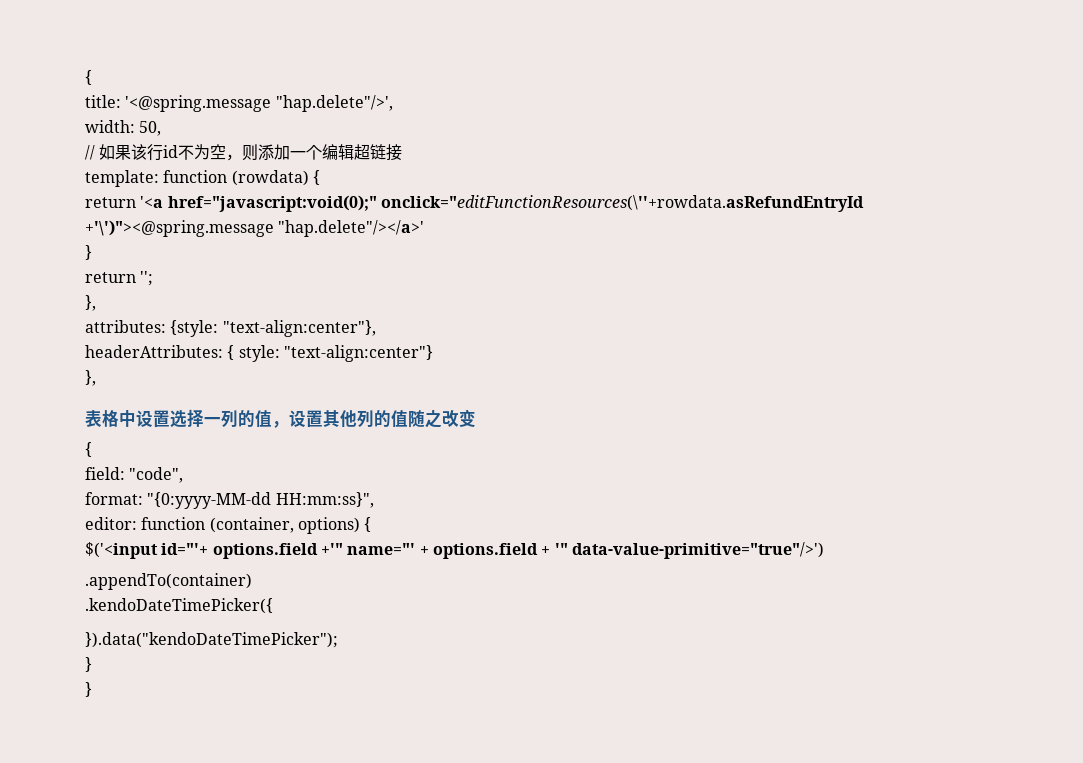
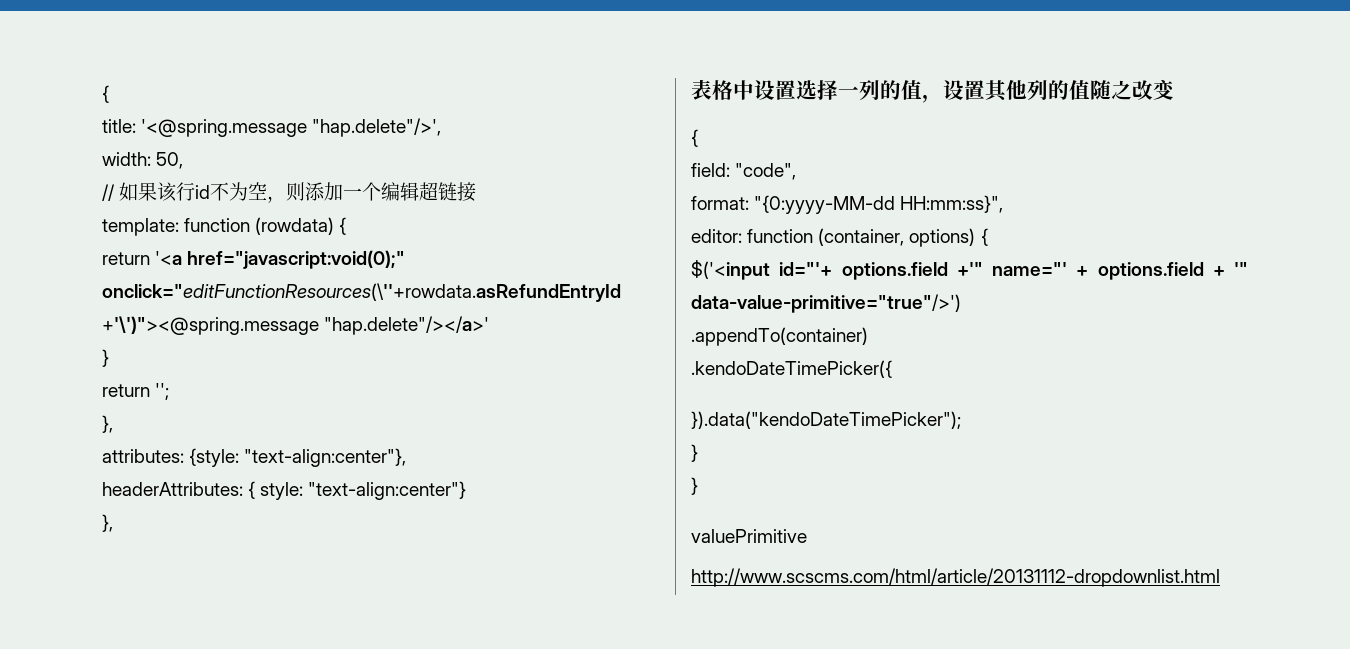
(92, 689) none -> [691,529,807,543] [691,568,1220,587] // valuePrimitive // http://www.scscms.com/html/article/20131112-dropdownlist.html

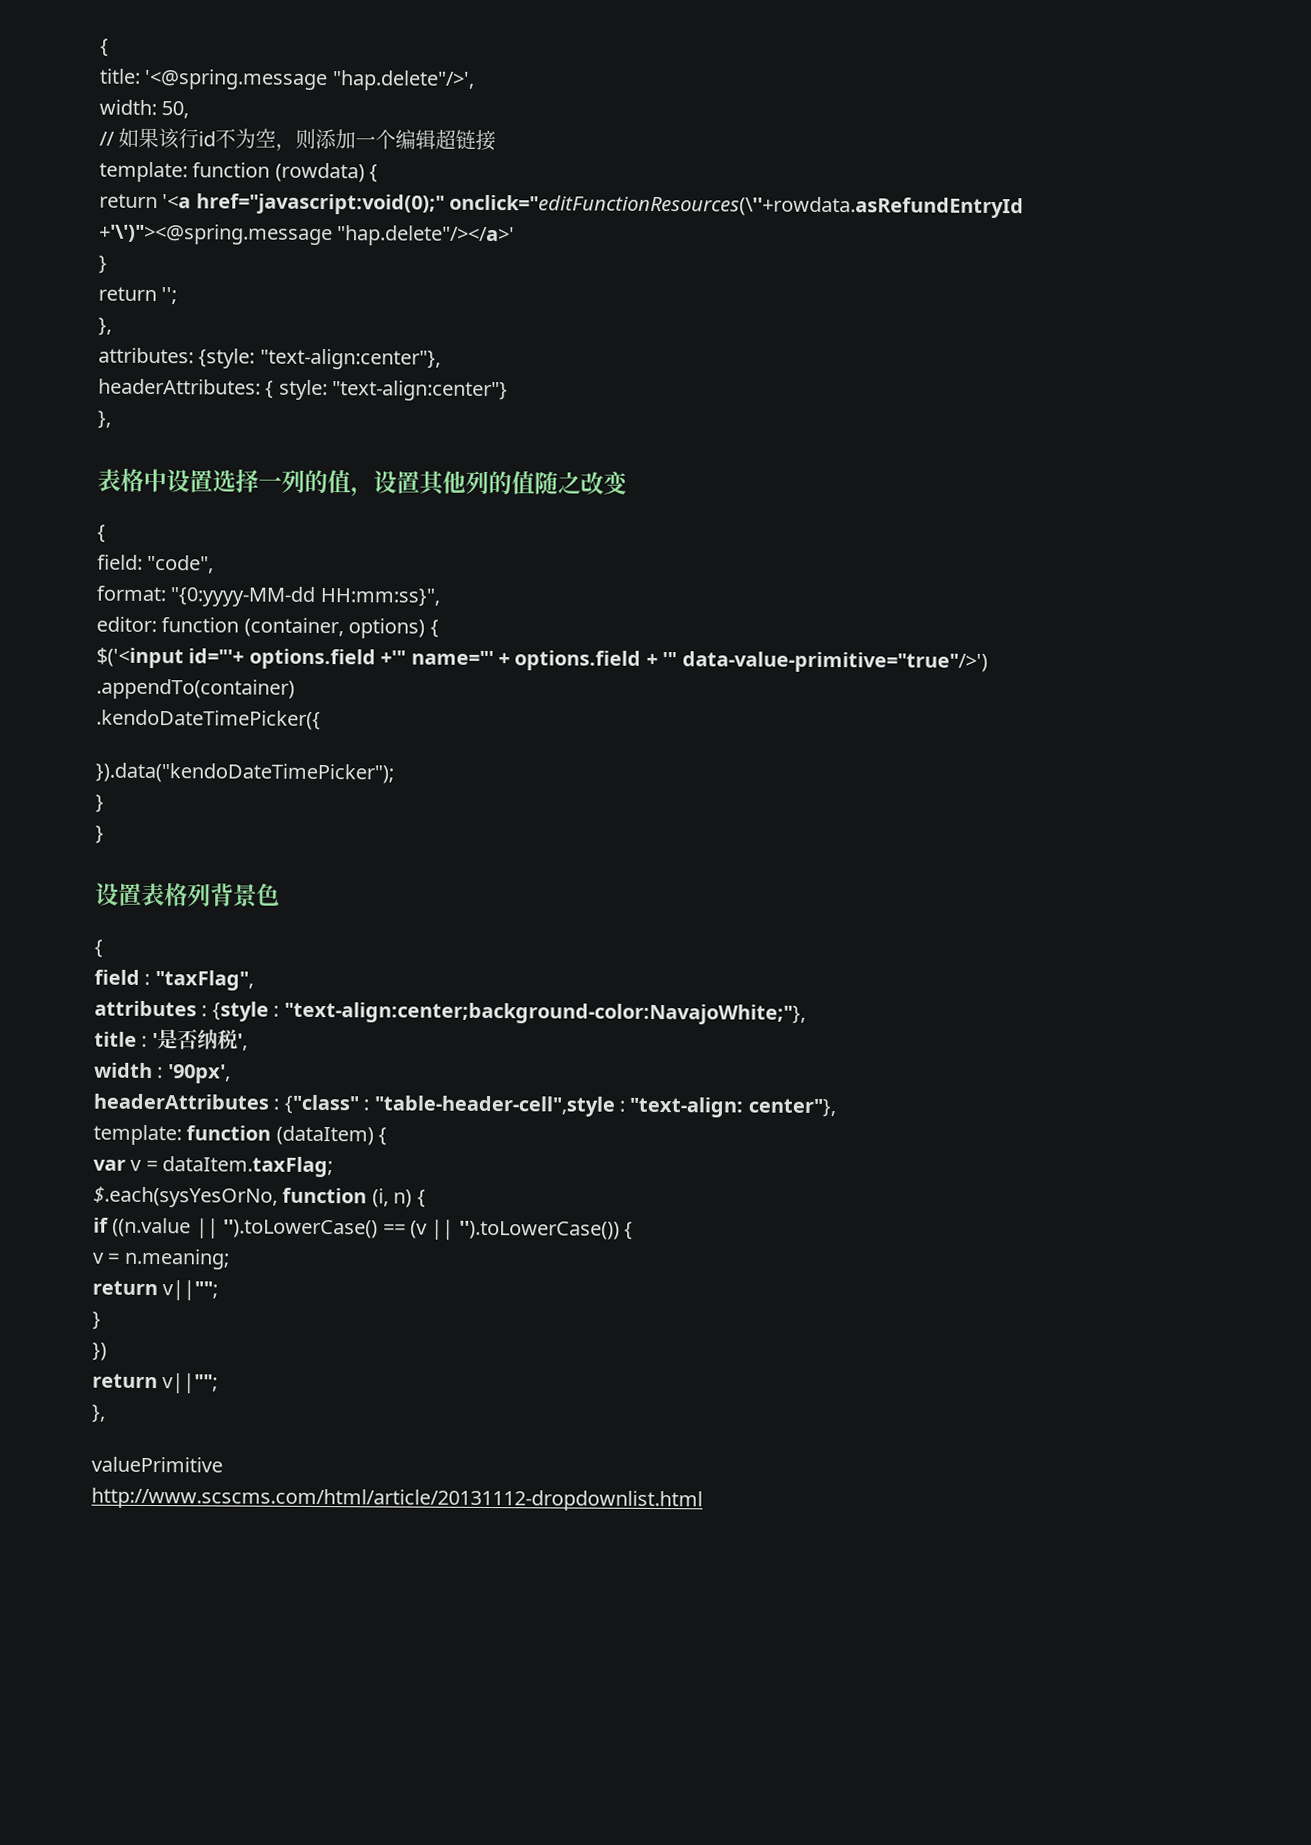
(698, 486) none -> [95,882,280,908] [94,939,103,958] [94,969,254,991] [94,1000,806,1025] [94,1029,248,1051] [94,1062,231,1084] [93,1093,836,1118] [93,1124,388,1146] [93,1156,334,1178] [93,1186,426,1208] [93,1217,634,1240] [92,1248,230,1270] [92,1280,219,1301] [92,1311,101,1330] [92,1342,107,1361] [92,1373,219,1394] [92,1404,106,1423] // 设置表格列背景色 // { // field : "taxFlag", // attributes : {style : "text-align:center;background-color:NavajoWhite;"}, // title : '是否纳税', // width : '90px', // headerAttributes : {"class" : "table-header-cell",style : "text-align: center"}, // template: function (dataItem) { // var v = dataItem.taxFlag; // $.each(sysYesOrNo, function (i, n) { // if ((n.value || '').toLowerCase() == (v || '').toLowerCase()) { // v = n.meaning; // return v||""; // } // }) // return v||""; // },

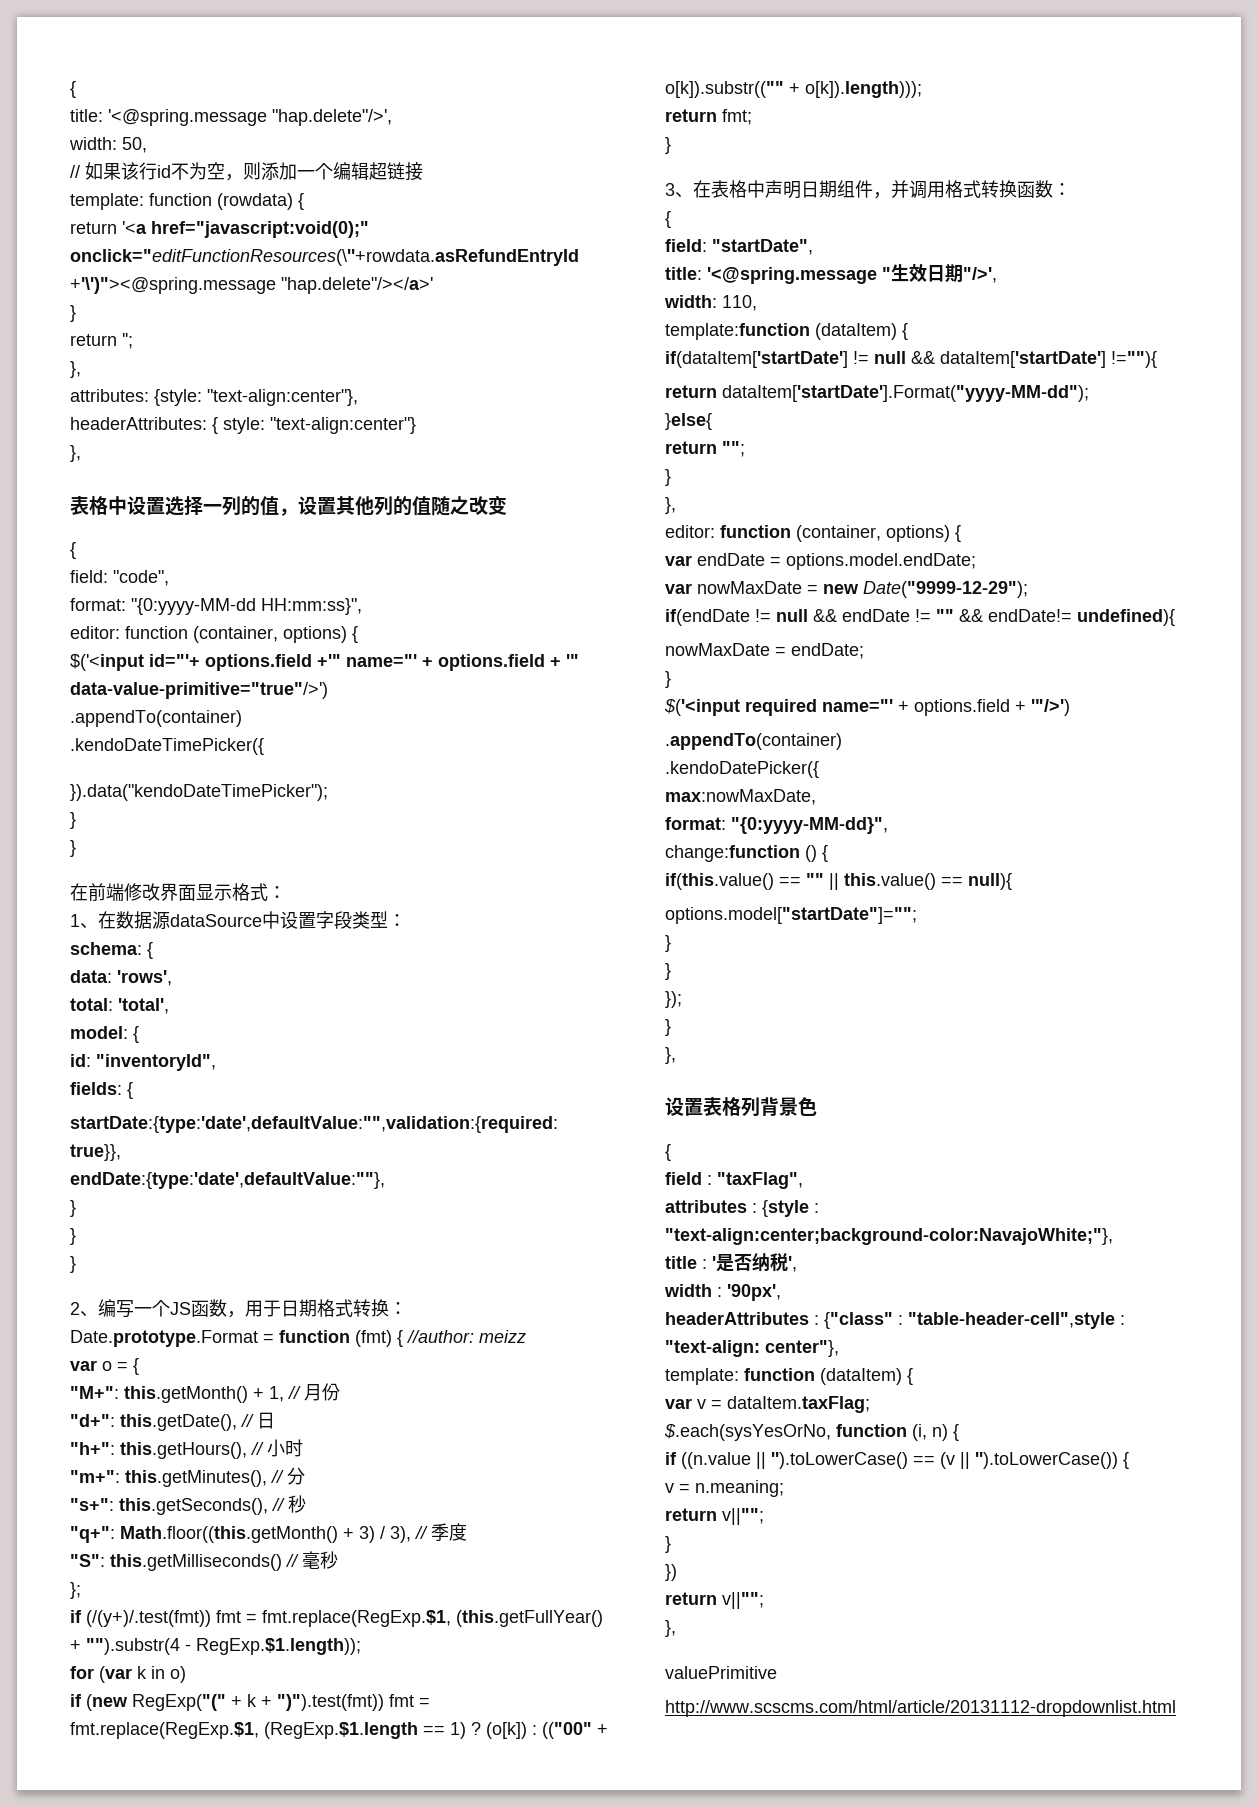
(104, 834) none -> [70,883,286,901] [70,911,406,930] [70,942,153,959] [70,970,172,986] [70,998,169,1014] [70,1026,139,1043] [70,1054,216,1071] [70,1082,133,1099] [70,1116,558,1133] [70,1144,121,1161] [70,1172,385,1189] [70,1200,76,1217] [70,1228,76,1245] [70,1256,76,1273] [70,1299,407,1318] [70,1330,526,1347] [70,1358,139,1375] [70,1383,340,1403] [70,1412,275,1431] [70,1439,303,1459] [70,1467,305,1487] [70,1495,306,1515] [70,1523,467,1543] [70,1551,338,1571] [70,1582,81,1599] [70,1610,603,1627] [70,1638,361,1655] [70,1666,186,1683] [70,1694,430,1711] [70,1722,608,1739] [665,81,922,98] [665,109,752,125] [665,137,671,154] [665,180,1071,199] [665,211,671,228] [665,239,813,255] [665,263,997,284] [664,295,757,311] [665,323,908,340] [665,351,1157,368] [665,385,1089,402] [665,413,712,430] [665,441,745,457] [665,469,671,486] [665,497,676,514] [665,525,961,542] [665,553,976,570] [665,581,1028,598] [665,609,1175,626] [665,643,864,659] [665,671,671,688] [664,699,1070,716] [665,733,842,750] [665,761,819,778] [665,789,816,805] [665,817,888,834] [665,845,828,862] [665,873,1012,890] [665,907,917,924] [665,935,671,952] [665,963,671,980] [665,991,682,1008] [665,1019,671,1036] [665,1047,676,1064] // 在前端修改界面显示格式： // 1、在数据源dataSource中设置字段类型： // schema: { // data: 'rows', // total: 'total', // model: { // id: "inventoryId", // fields: { // startDate:{type:'date',defaultValue:"",validation:{required: true}}, // endDate:{type:'date',defaultValue:""}, // } // } // } // 2、编写一个JS函数，用于日期格式转换： // Date.prototype.Format = function (fmt) { //author: meizz // var o = { // "M+": this.getMonth() + 1, // 月份 // "d+": this.getDate(), // 日 // "h+": this.getHours(), // 小时 // "m+": this.getMinutes(), // 分 // "s+": this.getSeconds(), // 秒 // "q+": Math.floor((this.getMonth() + 3) / 3), // 季度 // "S": this.getMilliseconds() // 毫秒 // }; // if (/(y+)/.test(fmt)) fmt = fmt.replace(RegExp.$1, (this.getFullYear() + "").substr(4 - RegExp.$1.length)); // for (var k in o) // if (new RegExp("(" + k + ")").test(fmt)) fmt = fmt.replace(RegExp.$1, (RegExp.$1.length == 1) ? (o[k]) : (("00" + o[k]).substr(("" + o[k]).length))); // return fmt; // } // 3、在表格中声明日期组件，并调用格式转换函数： // { // field: "startDate", // title: '<@spring.message "生效日期"/>', // width: 110, // template:function (dataItem) { // if(dataItem['startDate'] != null && dataItem['startDate'] !=""){ // return dataItem['startDate'].Format("yyyy-MM-dd"); // }else{ // return ""; // } // }, // editor: function (container, options) { // var endDate = options.model.endDate; // var nowMaxDate = new Date("9999-12-29"); // if(endDate != null && endDate != "" && endDate!= undefined){ // nowMaxDate = endDate; // } // $('<input required name="' + options.field + '"/>') // .appendTo(container) // .kendoDatePicker({ // max:nowMaxDate, // format: "{0:yyyy-MM-dd}", // change:function () { // if(this.value() == "" || this.value() == null){ // options.model["startDate"]=""; // } // } // }); // } // },

